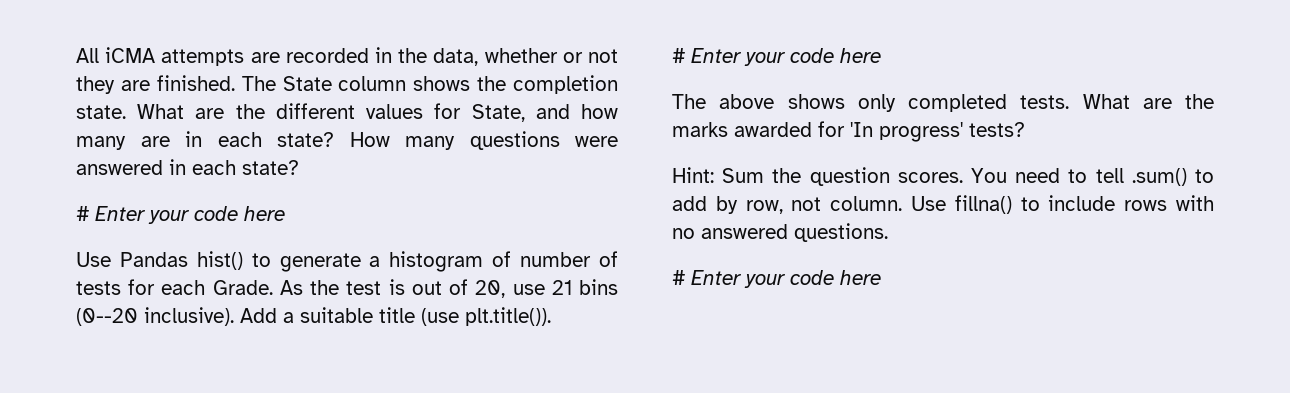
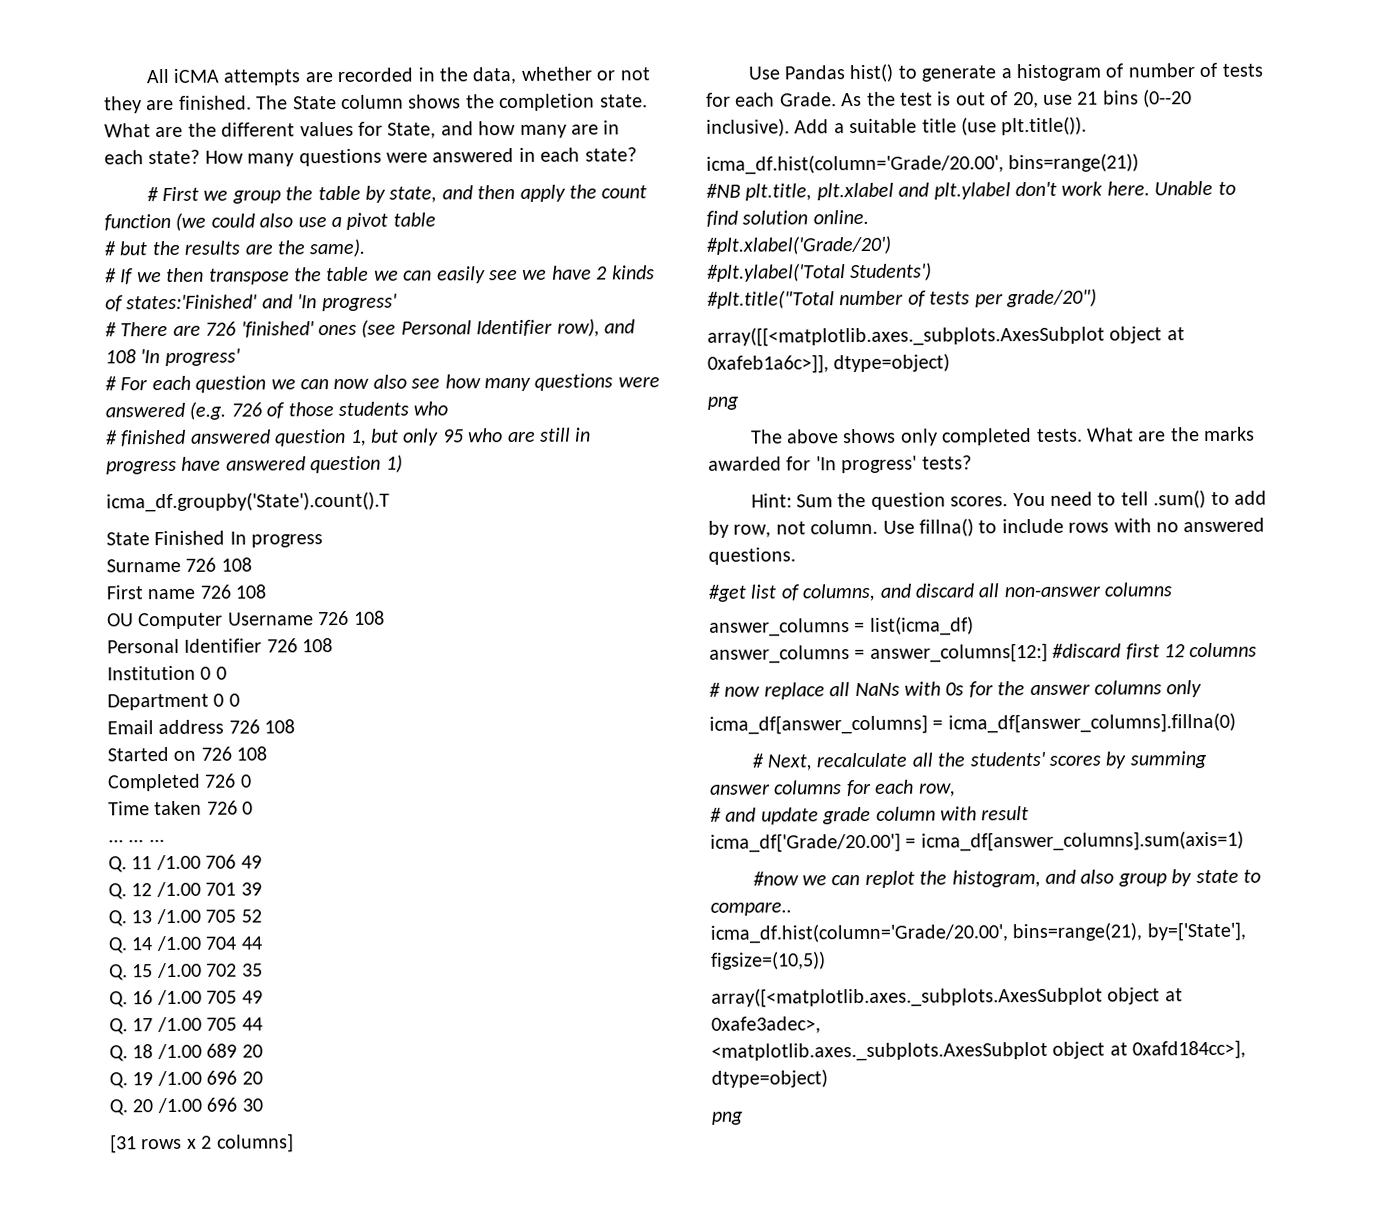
[95,206,285,224] Enter your code here -> [162,184,648,204] [104,212,436,231] [104,238,366,258] [105,265,655,285] [105,293,398,312] [105,318,635,338] [105,348,241,367] [105,373,660,393] [105,401,449,420] [105,427,592,447] [106,454,403,475] [106,491,390,513] [106,530,324,548] [106,557,252,573] [106,584,267,600] [107,610,385,630] [107,638,334,654] [107,665,227,681] [107,693,240,711] [107,719,296,735] [107,746,268,762] [107,773,252,792] [108,800,254,816] [108,839,165,843] [108,854,262,873] [108,881,262,900] [108,908,262,927] [108,935,262,954] [109,962,263,981] [109,989,263,1008] [109,1016,263,1035] [109,1043,263,1062] [109,1070,263,1089] [109,1097,263,1116] [110,1133,294,1154] First we group the table by state, and then apply the count function (we could also use a pivot table // # but the results are the same). // # If we then transpose the table we can easily see we have 2 kinds of states:'Finished' and 'In progress' // # There are 726 'finished' ones (see Personal Identifier row), and 108 'In progress' // # For each question we can now also see how many questions were answered (e.g. 726 of those students who // # finished answered question 1, but only 95 who are still in progress have answered question 1) // icma_df.groupby('State').count().T // State Finished In progress // Surname 726 108 // First name 726 108 // OU Computer Username 726 108 // Personal Identifier 726 108 // Institution 0 0 // Department 0 0 // Email address 726 108 // Started on 726 108 // Completed 726 0 // Time taken 726 0 // ... ... ... // Q. 11 /1.00 706 49 // Q. 12 /1.00 701 39 // Q. 13 /1.00 705 52 // Q. 14 /1.00 704 44 // Q. 15 /1.00 702 35 // Q. 16 /1.00 705 49 // Q. 17 /1.00 705 44 // Q. 18 /1.00 689 20 // Q. 19 /1.00 696 20 // Q. 20 /1.00 696 30 // [31 rows x 2 columns]
[672,48,881,66] # Enter your code here -> [706,153,1140,175] [706,180,1236,201] [706,209,869,227] [706,235,891,255] [707,262,933,282] [707,288,1097,309] [707,325,1185,347] [707,353,951,374] [707,396,739,410] icma_df.hist(column='Grade/20.00', bins=range(21)) // #NB plt.title, plt.xlabel and plt.ylabel don't work here. Unable to find solution online. // #plt.xlabel('Grade/20') // #plt.ylabel('Total Students') // #plt.title("Total number of tests per grade/20") // array([[<matplotlib.axes._subplots.AxesSubplot object at 0xafeb1a6c>]], dtype=object) // png
[672,270,881,288] # Enter your code here -> [708,582,1173,602] [709,616,974,637] [709,642,1258,664] [709,680,1203,700] [709,712,1236,735] [751,751,1207,771] [710,779,956,797] [710,806,1030,825] [710,830,1244,853] [752,869,1262,888] [710,902,792,916] [710,921,1246,944] [711,951,826,970] [711,986,1183,1008] [711,1016,821,1034] [711,1039,1247,1062] [711,1069,828,1088] [711,1111,744,1125] #get list of columns, and discard all non-answer columns // answer_columns = list(icma_df) // answer_columns = answer_columns[12:] #discard first 12 columns // # now replace all NaNs with 0s for the answer columns only // icma_df[answer_columns] = icma_df[answer_columns].fillna(0) // # Next, recalculate all the students' scores by summing answer columns for each row, // # and update grade column with result // icma_df['Grade/20.00'] = icma_df[answer_columns].sum(axis=1) // #now we can replot the histogram, and also group by state to compare.. // icma_df.hist(column='Grade/20.00', bins=range(21), by=['State'], figsize=(10,5)) // array([<matplotlib.axes._subplots.AxesSubplot object at 0xafe3adec>, // <matplotlib.axes._subplots.AxesSubplot object at 0xafd184cc>], dtype=object) // png

